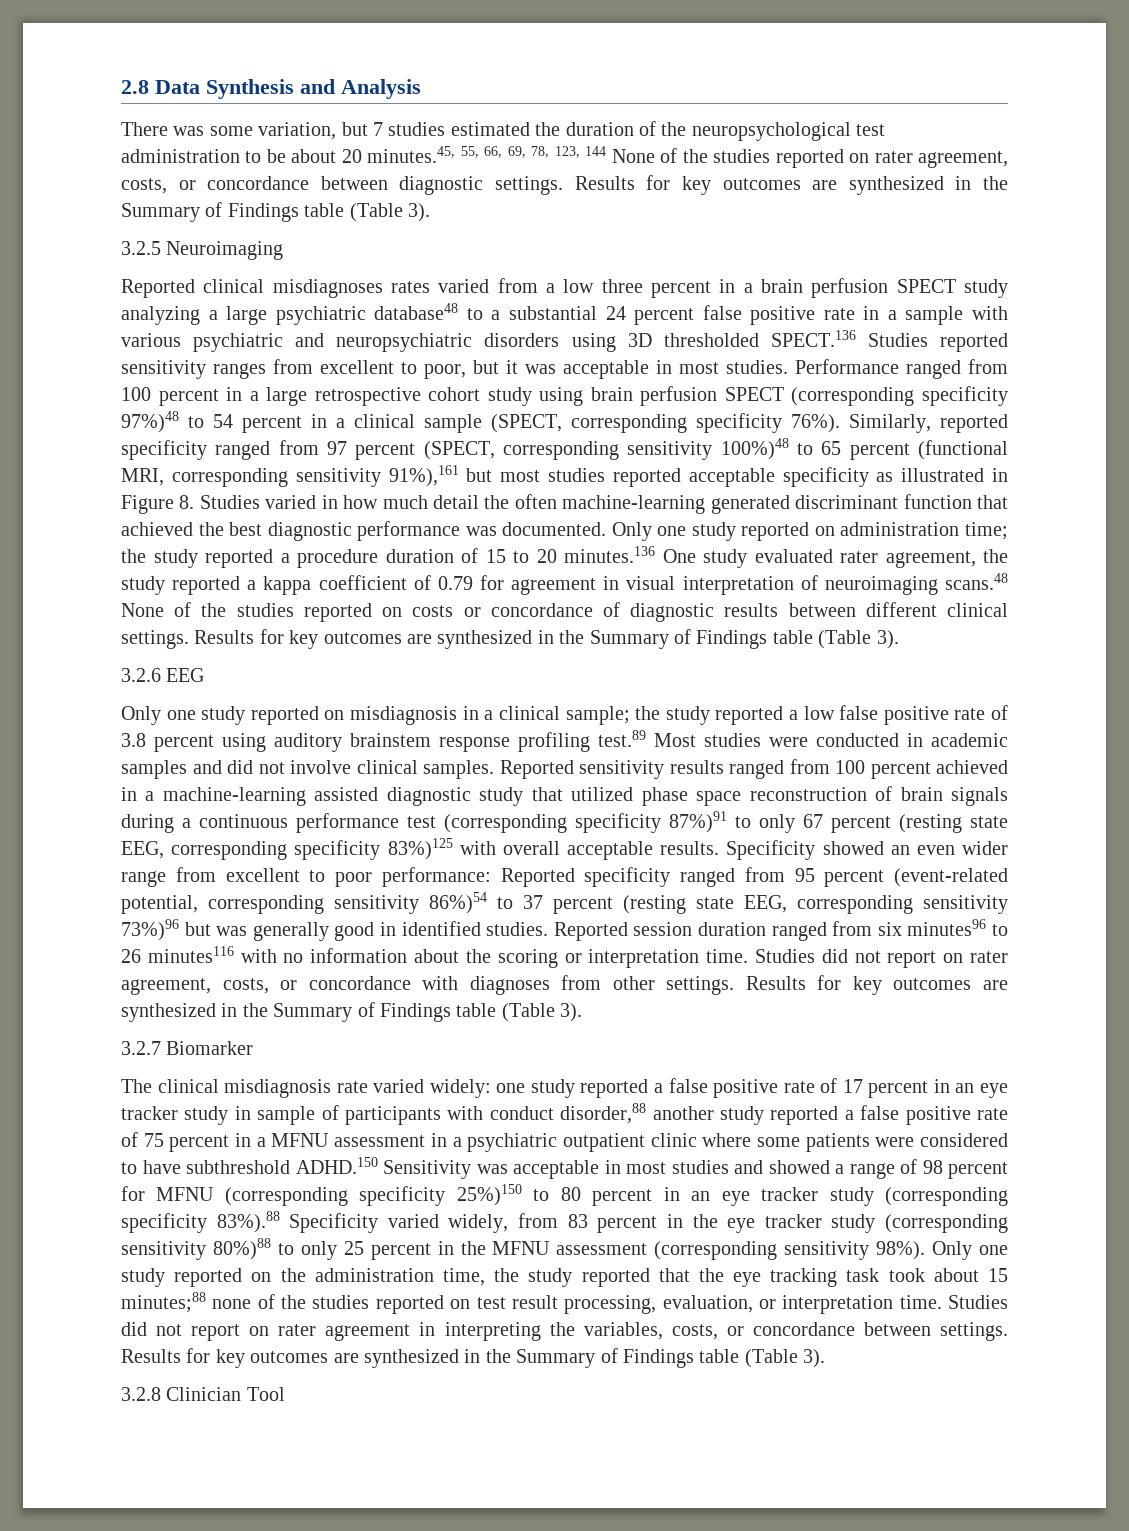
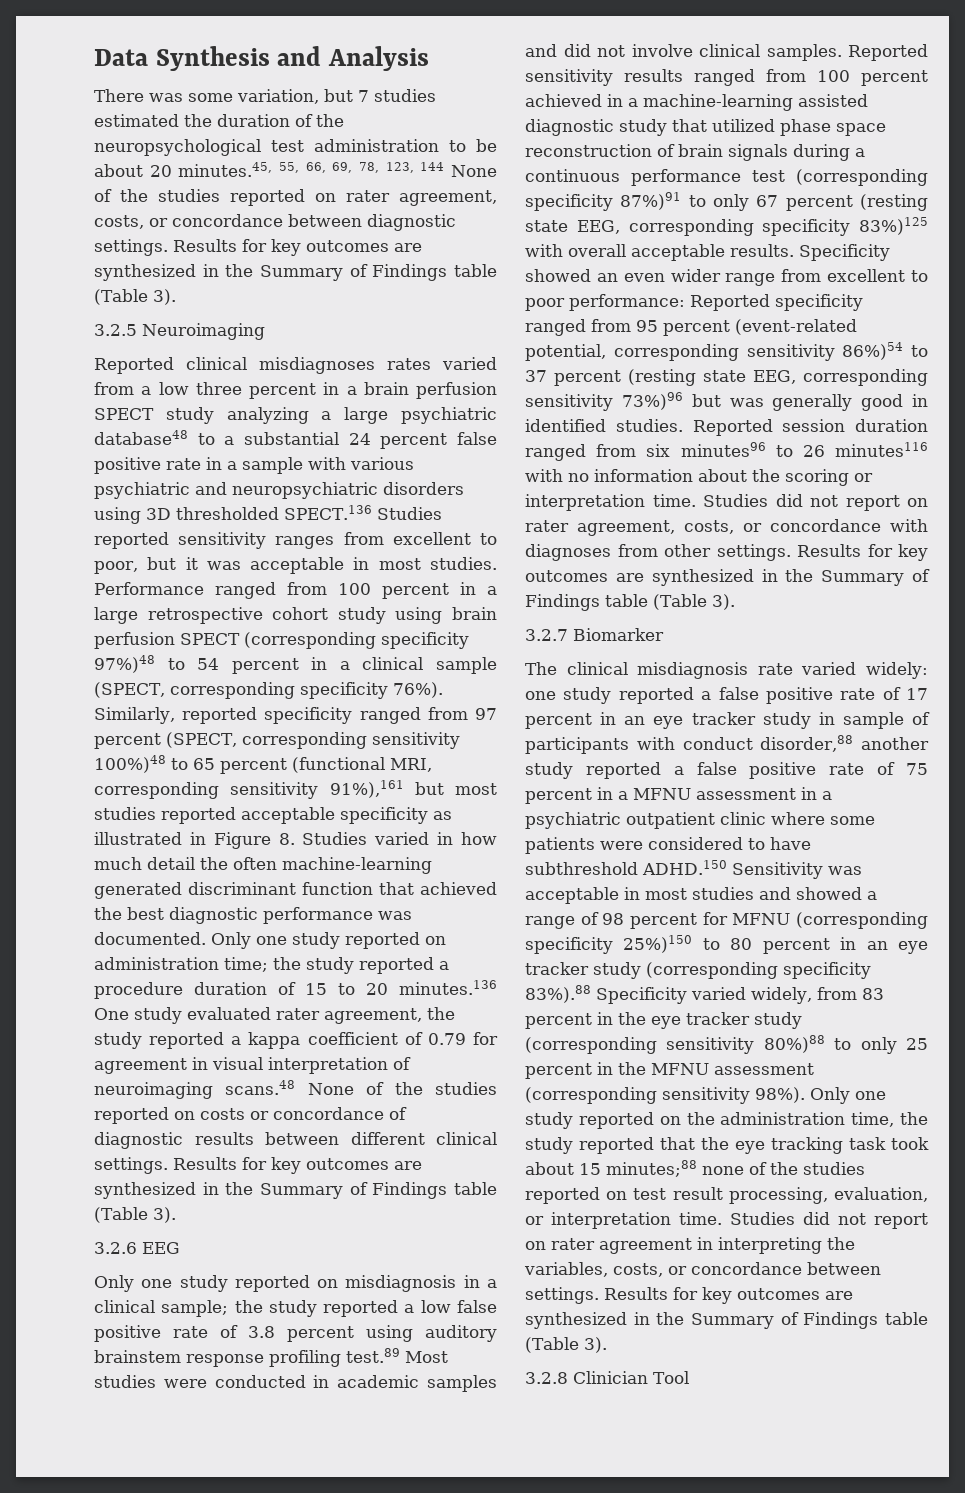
[121,80,149,94] 2.8 -> (94, 57) none

